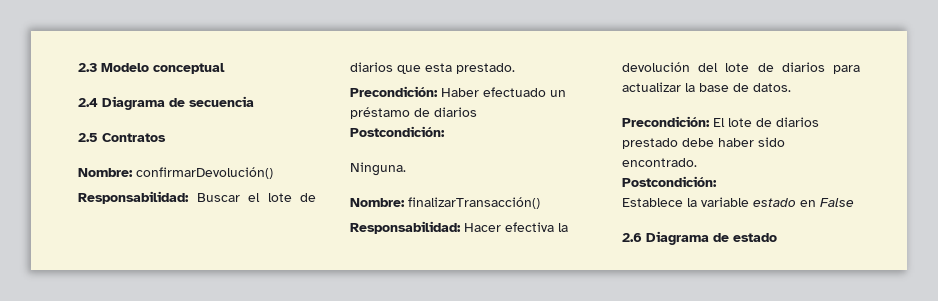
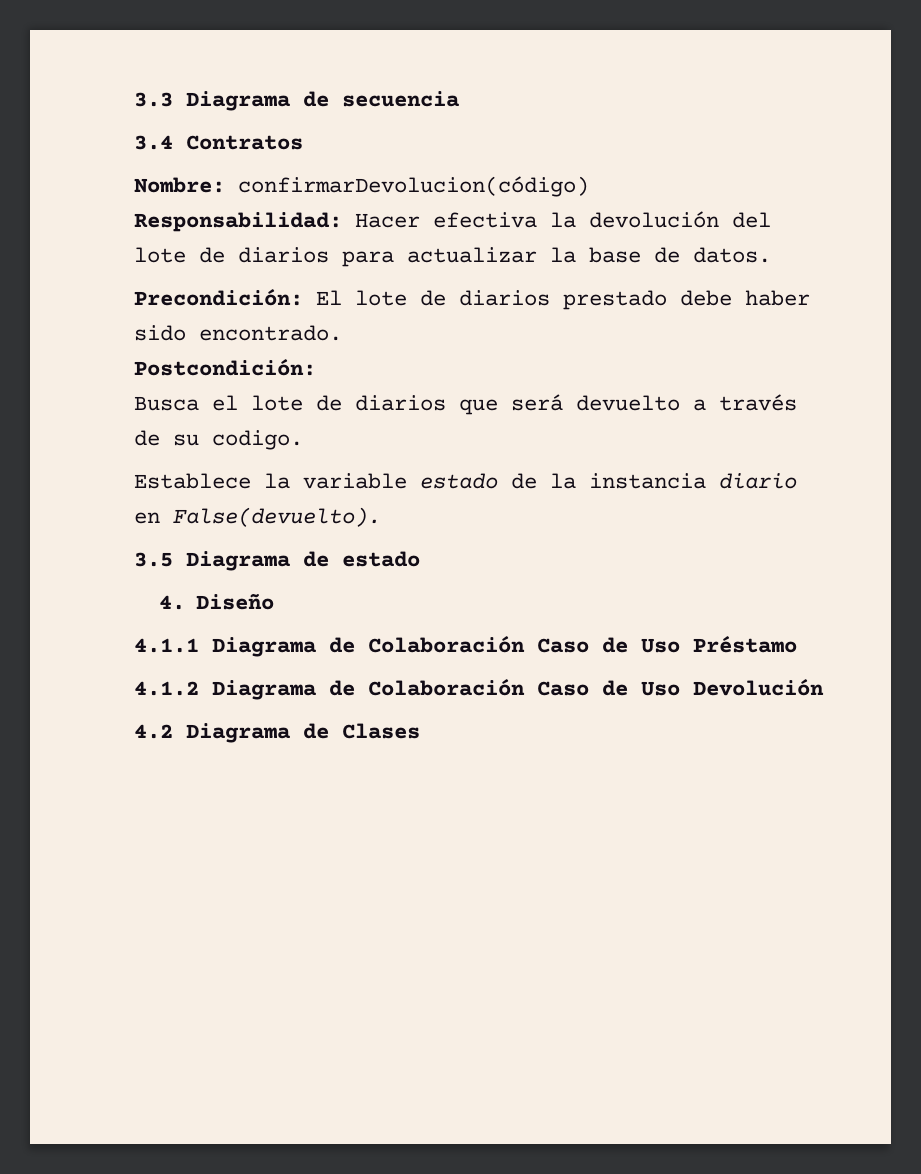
[78,63,225,74] [78,98,98,107] 2.3 Modelo conceptual // 2.4 -> [134,92,173,107] 3.3
[78,133,98,142] 2.5 -> [134,135,173,150] 3.4
[136,167,273,179] [78,191,316,204] [350,62,515,74] [350,86,566,97] [350,107,477,119] [350,126,445,137] [350,162,406,176] [350,197,540,209] confirmarDevolución() // Responsabilidad: Buscar el lote de diarios que esta prestado. // Precondición: Haber efectuado un préstamo de diarios // Postcondición: // Ninguna. // Nombre: finalizarTransacción() -> [238,176,589,197] confirmarDevolucion(código)
[622,197,854,207] [622,231,777,245] Establece la variable estado en False // 2.6 Diagrama de estado -> [134,394,797,415] [134,430,303,450] [134,473,797,489] [134,507,381,527] [134,551,420,571] [159,593,275,610] [134,635,797,657] [134,678,824,700] [134,723,420,743] Busca el lote de diarios que será devuelto a través de su codigo. // Establece la variable estado de la instancia diario en False(devuelto). // 3.5 Diagrama de estado // 4. Diseño // 4.1.1 Diagrama de Colaboración Caso de Uso Préstamo // 4.1.2 Diagrama de Colaboración Caso de Uso Devolución // 4.2 Diagrama de Clases

